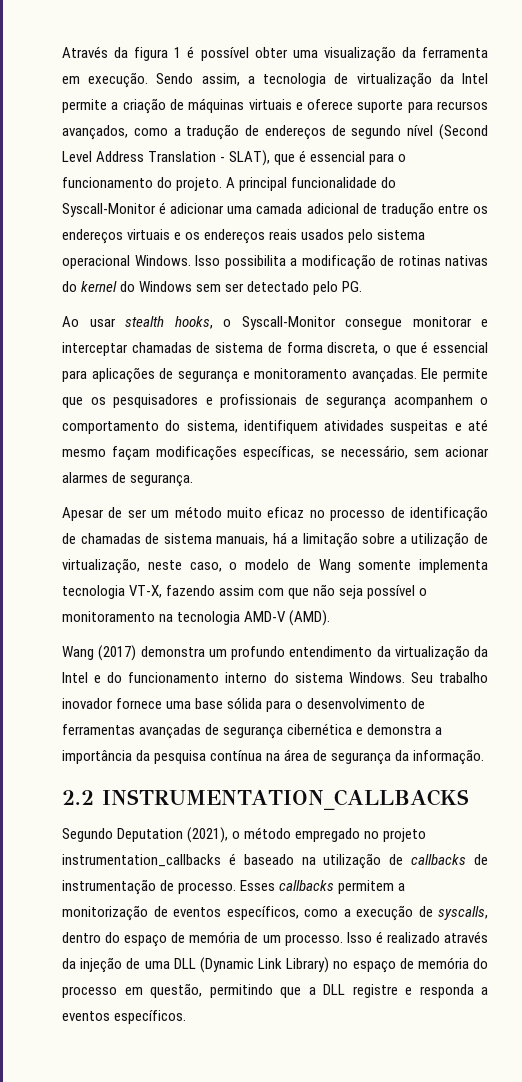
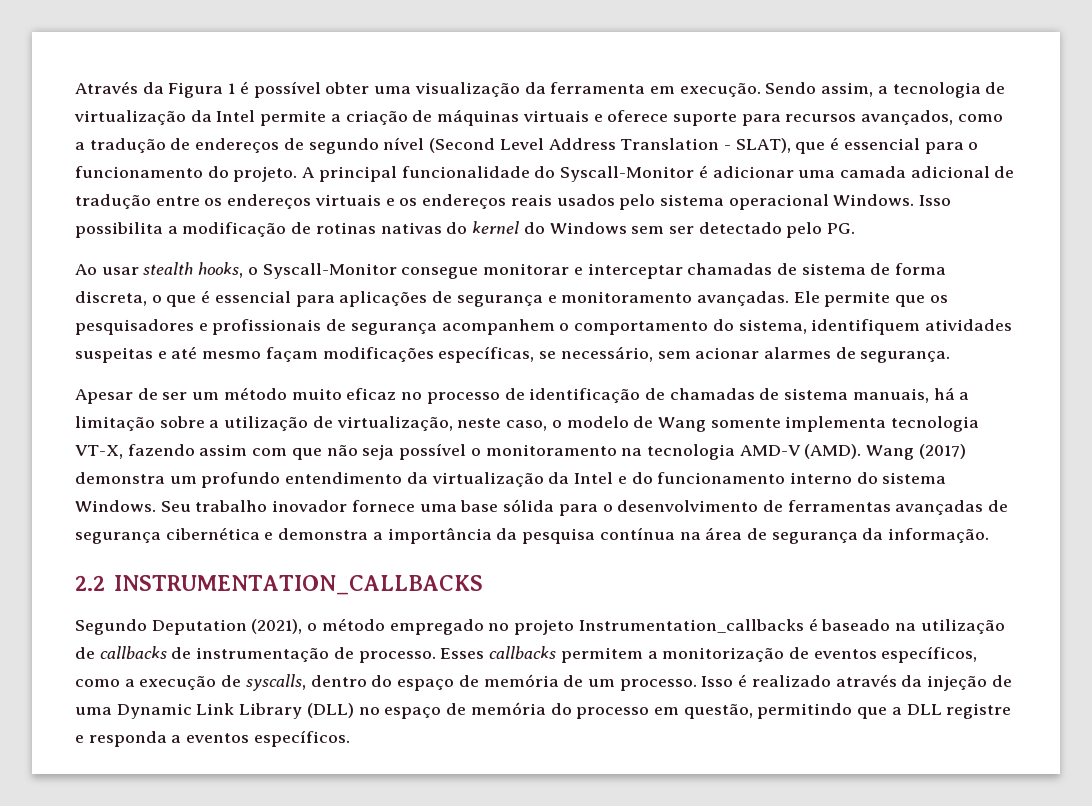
[134,47,169,61] figura -> [168,82,224,98] Figura
(331, 618) // -> (862, 451) none
[62,854,221,867] instrumentation_callbacks -> [578,619,804,633] Instrumentation_callbacks
[173,957,330,973] DLL (Dynamic Link Library) -> [116,703,354,719] Dynamic Link Library (DLL)

